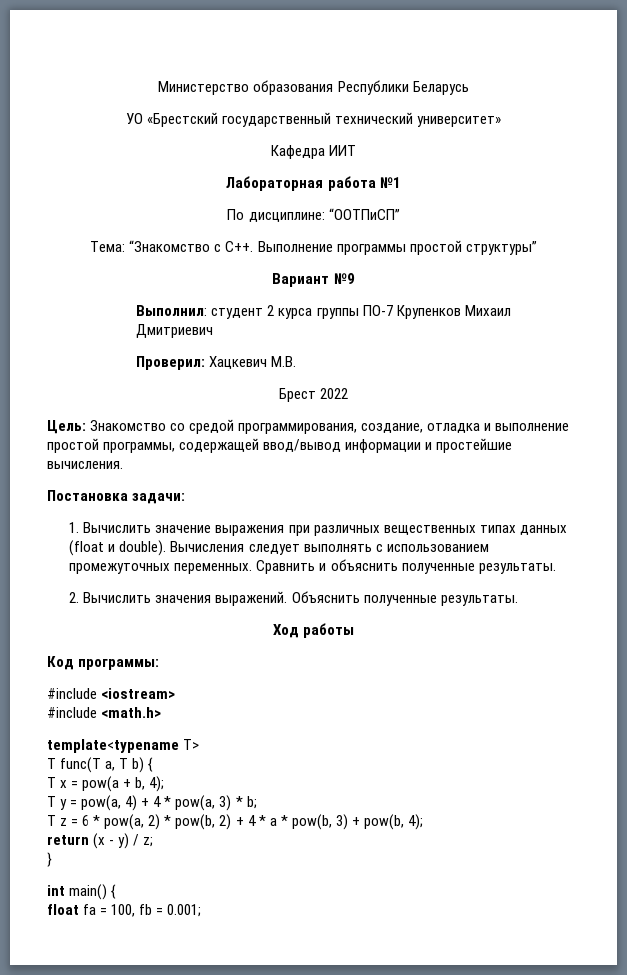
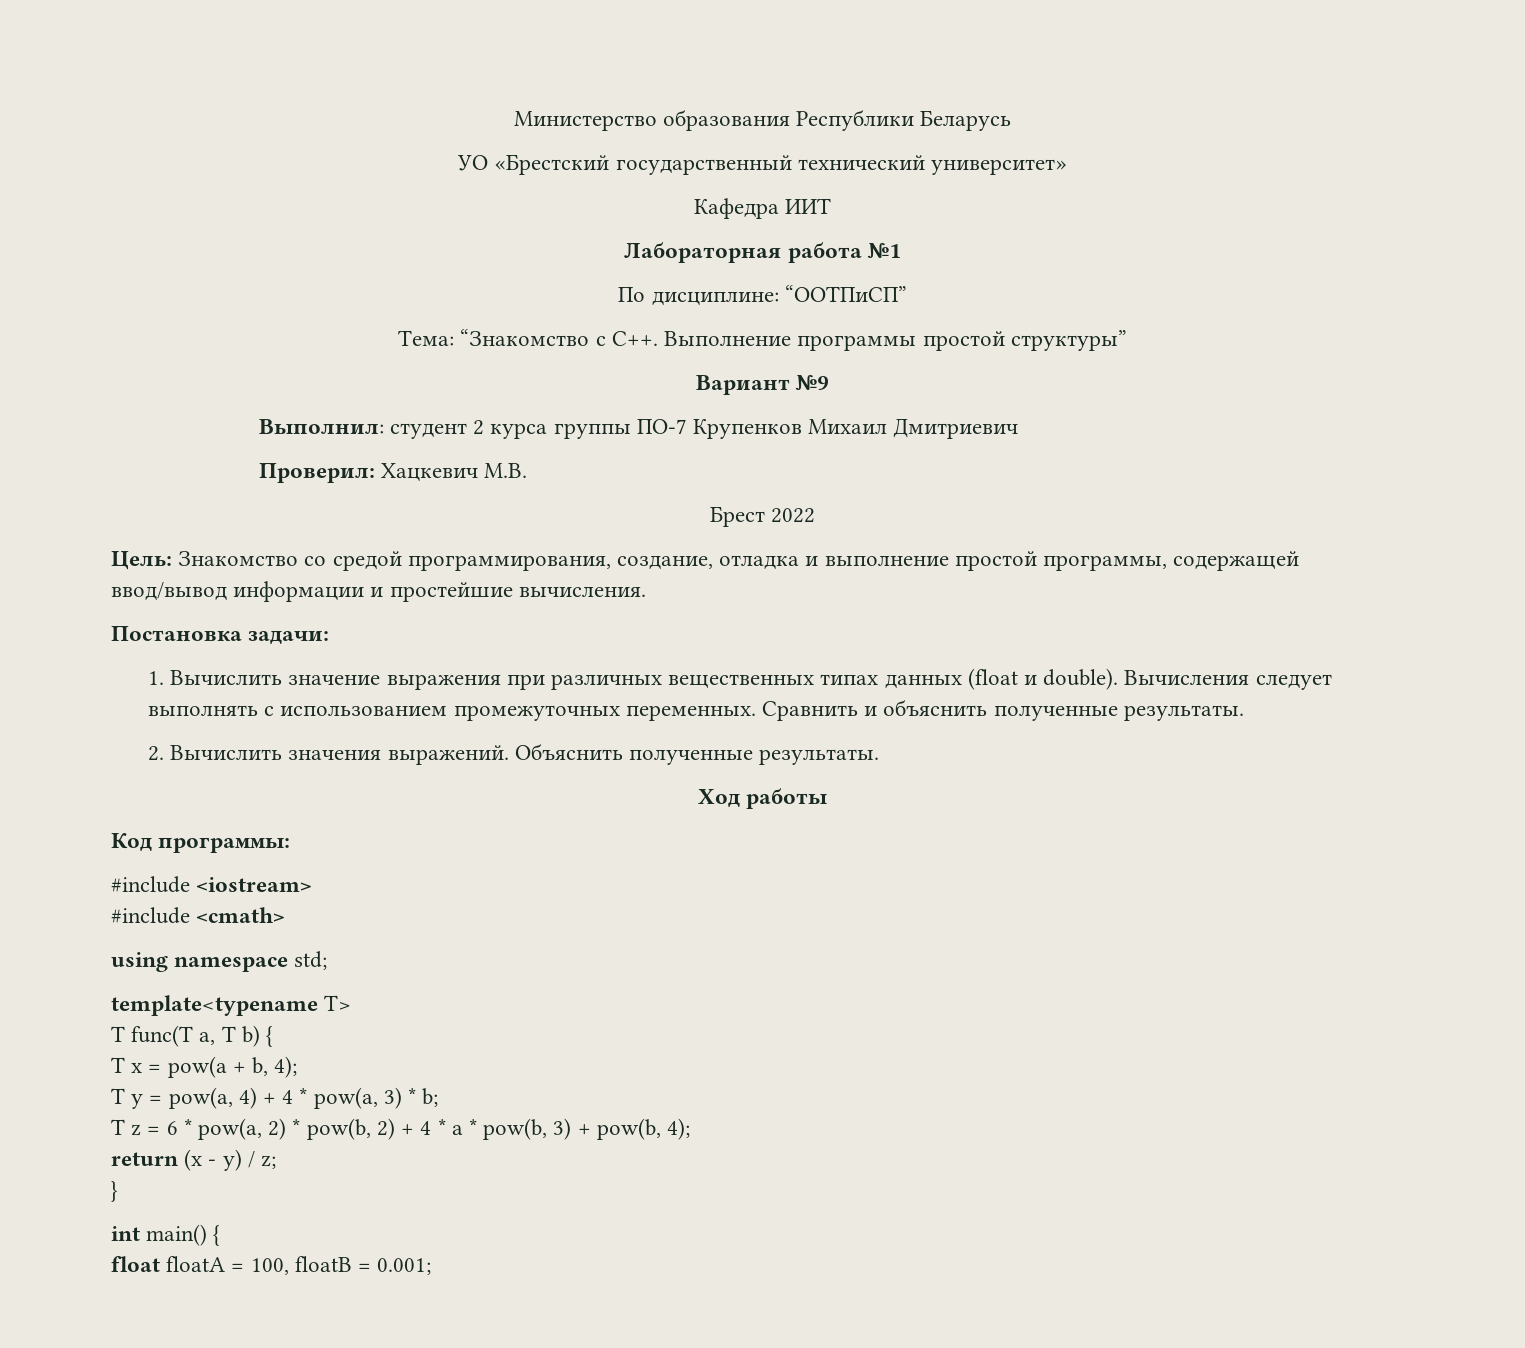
[101,707,162,718] <math.h> -> [196,907,286,923] [111,951,328,972] <cmath> // using namespace std;
[83,904,97,915] fa -> [166,1256,226,1272] floatA
[139,904,153,915] fb -> [294,1256,352,1272] floatB

